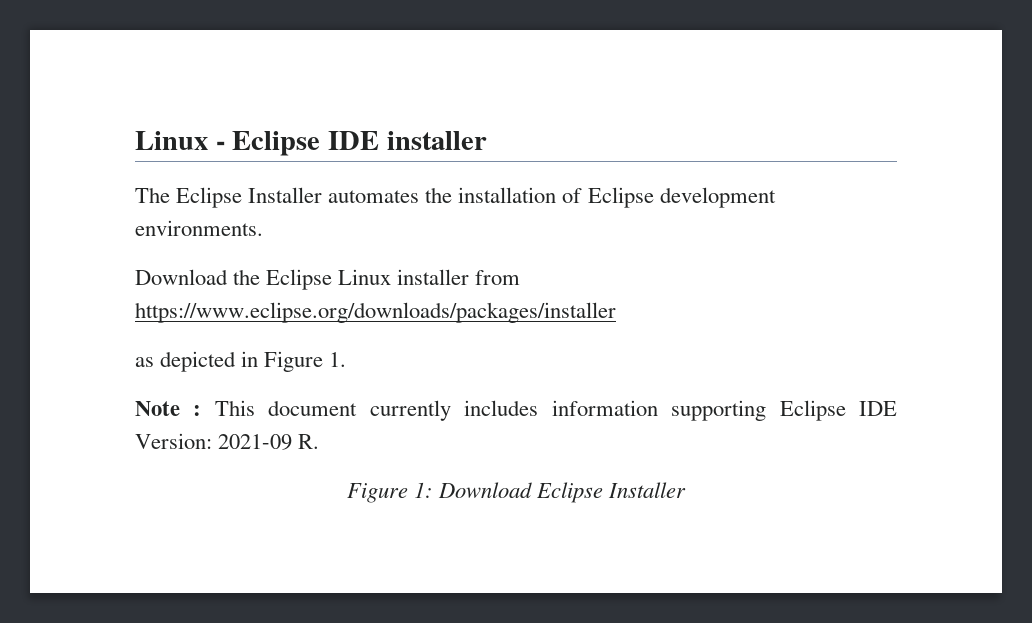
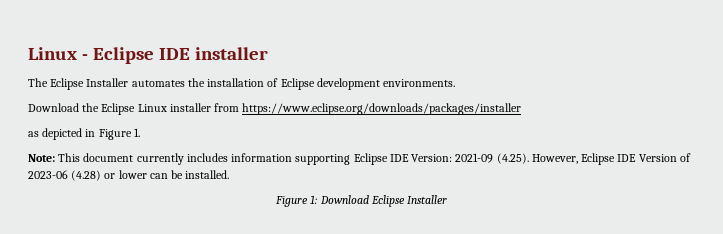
[135,401,202,416] Note : -> [28,154,55,162] Note:
[298,434,320,449] R. -> [496,153,691,165] [28,170,230,181] (4.25). However, Eclipse IDE Version of 2023-06 (4.28) or lower can be installed.

